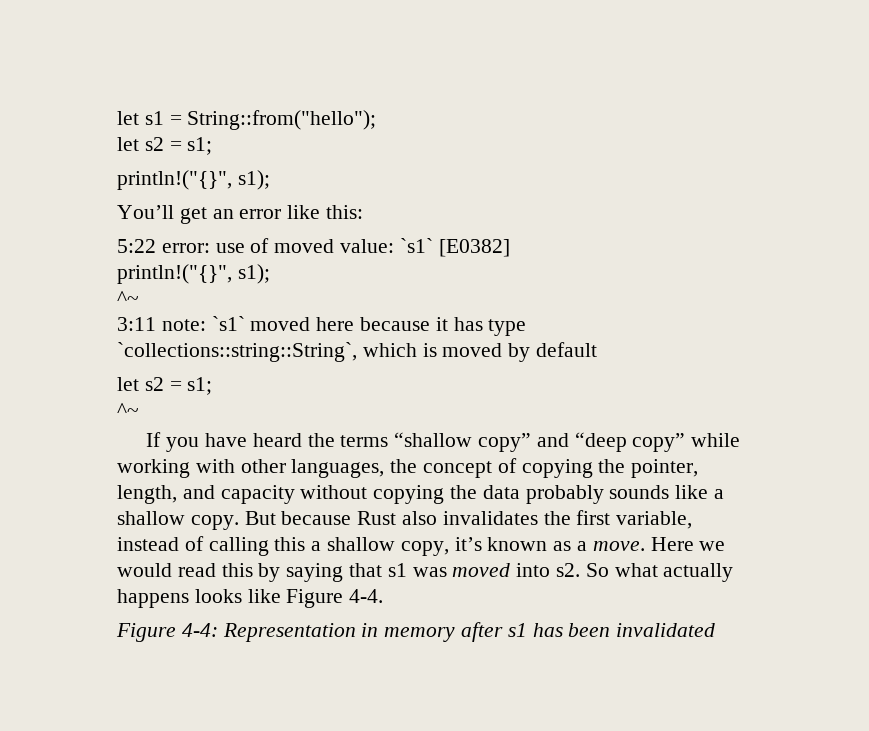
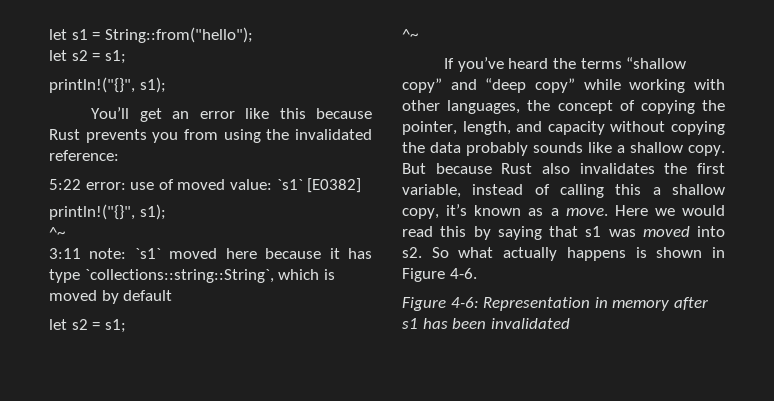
[326,205,364,219] this: -> [279,108,372,119] [49,129,372,143] [49,150,119,161] this because Rust prevents you from using the invalidated reference:
[166,433,247,452] you have -> [457,57,504,72] you’ve
[194,589,384,608] [116,623,218,642] looks like Figure 4-4. // Figure 4-4: -> [635,247,725,258] [402,268,477,282] [402,297,479,311] is shown in Figure 4-6. // Figure 4-6:

